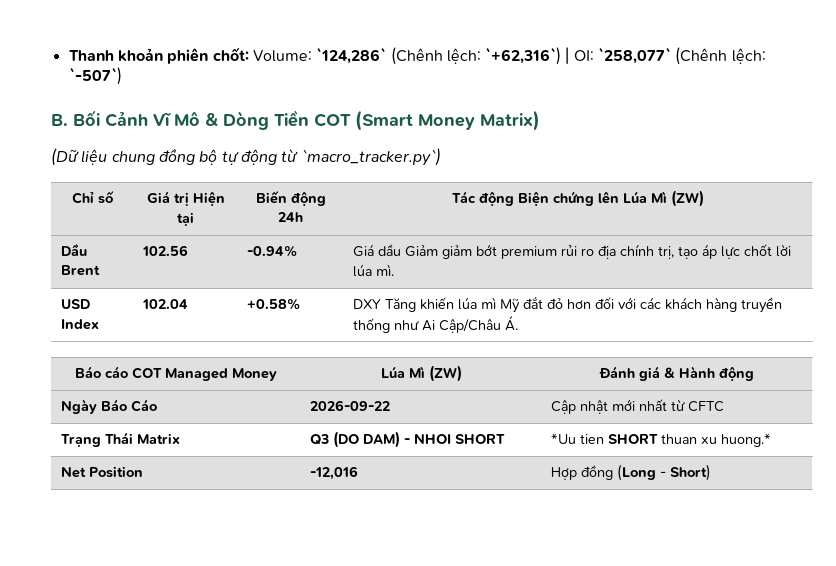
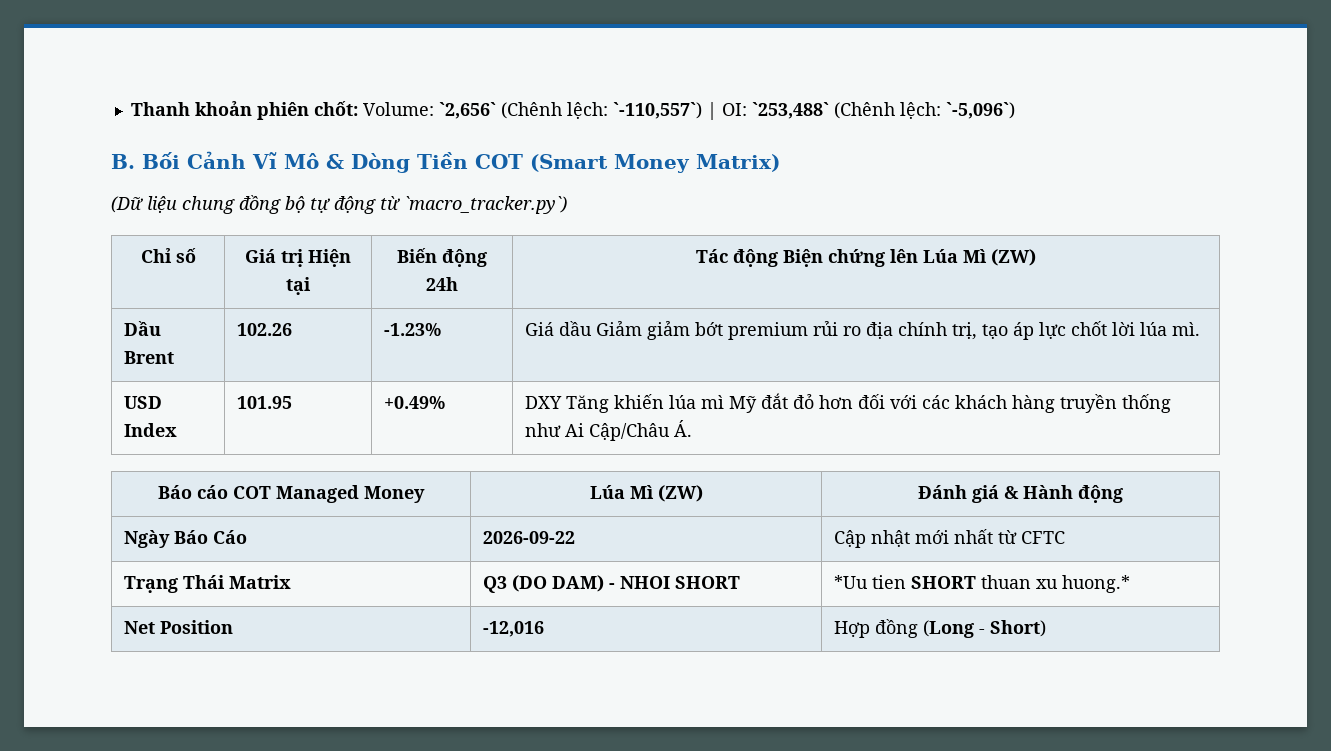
[316,47,562,65] `124,286` (Chênh lệch: `+62,316`) -> [438,102,702,119] `2,656` (Chênh lệch: `-110,557`)
[598,47,766,65] [68,67,122,85] `258,077` (Chênh lệch: `-507`) -> [751,102,1015,119] `253,488` (Chênh lệch: `-5,096`)
[142,245,189,256] [247,245,299,257] 102.56 | -0.94% -> [236,323,292,336] [383,323,441,336] 102.26 | -1.23%
[142,299,189,309] [247,298,302,310] 102.04 | +0.58% -> [236,396,292,409] [383,396,445,409] 101.95 | +0.49%

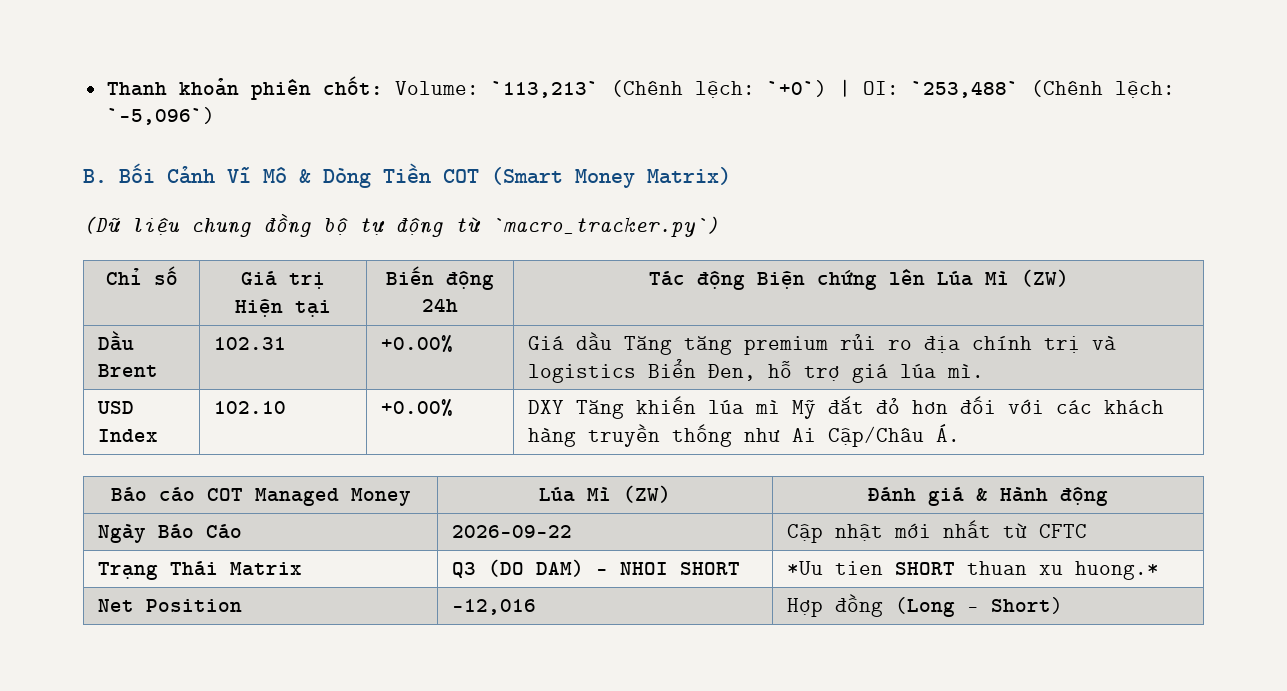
[438,102,702,119] `2,656` (Chênh lệch: `-110,557`) -> [490,80,827,98] `113,213` (Chênh lệch: `+0`)
[236,323,292,336] [383,323,441,336] 102.26 | -1.23% -> [213,337,286,350] [380,335,453,352] 102.31 | +0.00%
[595,321,723,340] Giảm giảm bớt -> [623,336,732,355] Tăng tăng
[951,321,1135,340] trị, tạo áp lực chốt lời -> [1043,336,1116,353] [527,359,888,383] trị và logistics Biển Đen, hỗ trợ giá
[236,396,292,409] [383,396,445,409] 101.95 | +0.49% -> [213,401,286,414] [380,399,453,416] 102.10 | +0.00%

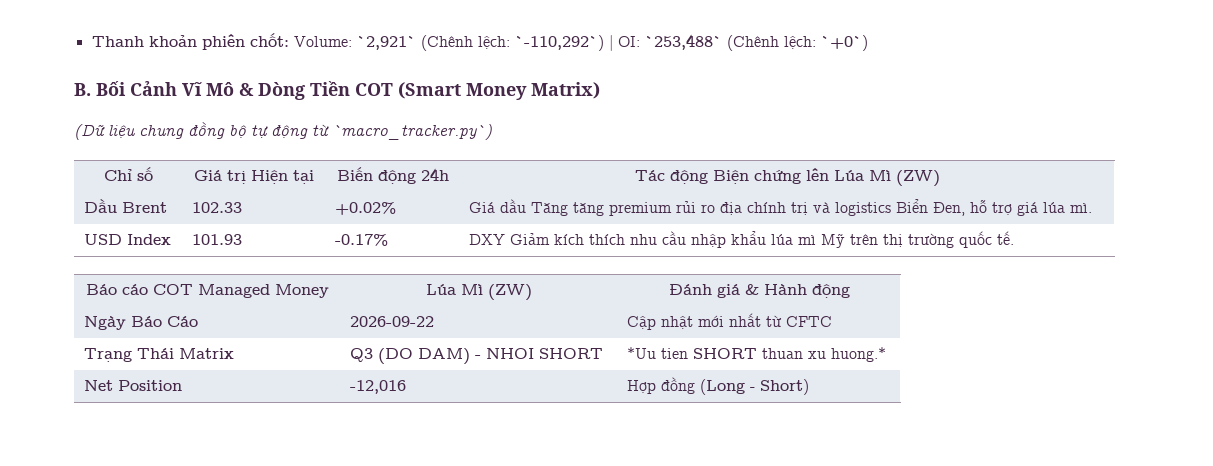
[490,80,827,98] `113,213` (Chênh lệch: `+0`) -> [356,35,604,51] `2,921` (Chênh lệch: `-110,292`)
[106,107,215,125] `-5,096`) -> [820,35,868,51] `+0`)
[213,337,286,350] [380,335,453,352] 102.31 | +0.00% -> [191,202,242,213] [334,202,396,215] 102.33 | +0.02%
[213,401,286,414] [380,399,453,416] 102.10 | +0.00% -> [191,234,242,245] [334,234,388,246] 101.93 | -0.17%
[575,396,1164,419] [527,424,960,447] Tăng khiến lúa mì Mỹ đắt đỏ hơn đối với các khách hàng truyền thống như Ai Cập/Châu Á. -> [509,231,1014,248] Giảm kích thích nhu cầu nhập khẩu lúa mì Mỹ trên thị trường quốc tế.

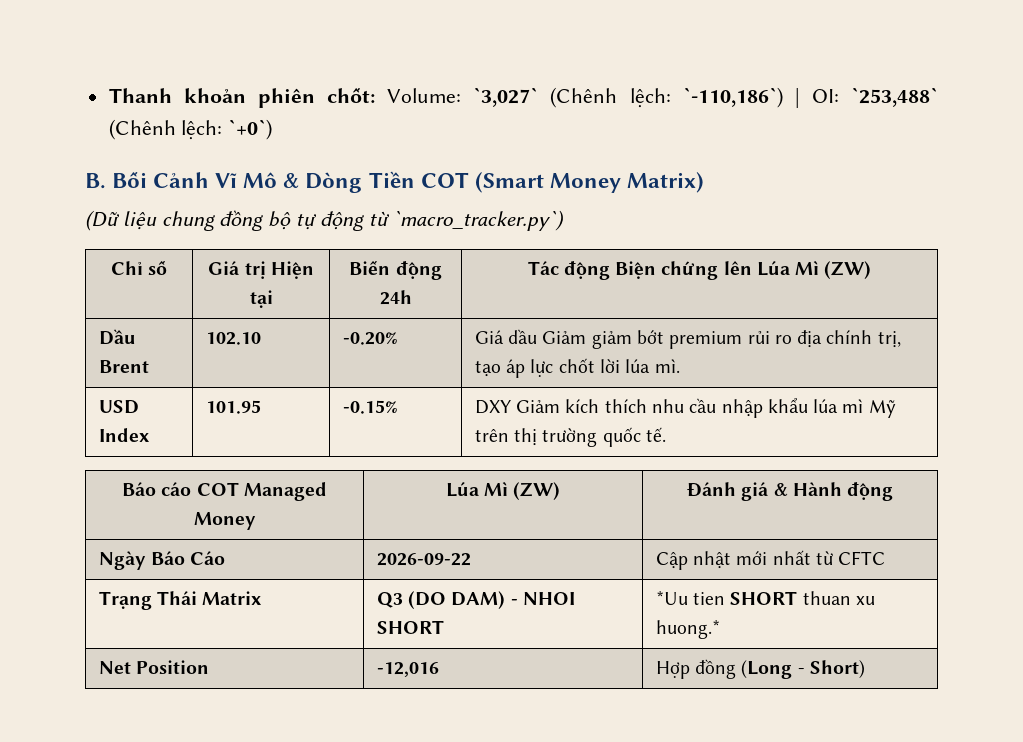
[356,35,604,51] `2,921` (Chênh lệch: `-110,292`) -> [473,87,783,108] `3,027` (Chênh lệch: `-110,186`)
[191,202,242,213] [334,202,396,215] 102.33 | +0.02% -> [205,332,261,345] [342,332,397,345] 102.10 | -0.20%
[530,202,604,216] Tăng tăng -> [542,330,664,349] Giảm giảm bớt
[790,199,1038,216] trị và logistics Biển Đen, hỗ trợ giá -> [877,331,901,348] [474,358,620,378] trị, tạo áp lực chốt lời
[191,234,242,245] [334,234,388,246] 101.93 | -0.17% -> [205,400,261,414] [342,400,397,414] 101.95 | -0.15%

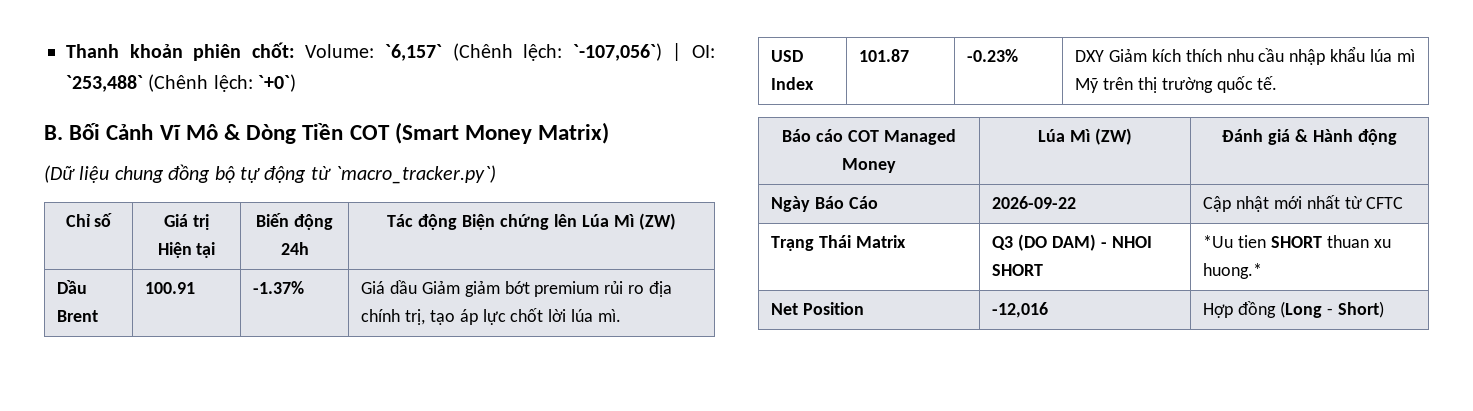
[473,87,783,108] `3,027` (Chênh lệch: `-110,186`) -> [385,43,662,61] `6,157` (Chênh lệch: `-107,056`)
[205,332,261,345] [342,332,397,345] 102.10 | -0.20% -> [145,282,196,294] [253,281,305,294] 100.91 | -1.37%
[205,400,261,414] [342,400,397,414] 101.95 | -0.15% -> [859,49,910,62] [967,49,1019,62] 101.87 | -0.23%

